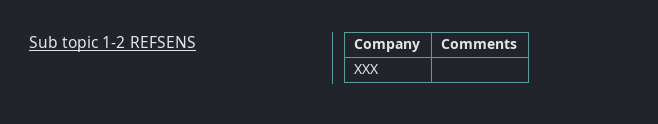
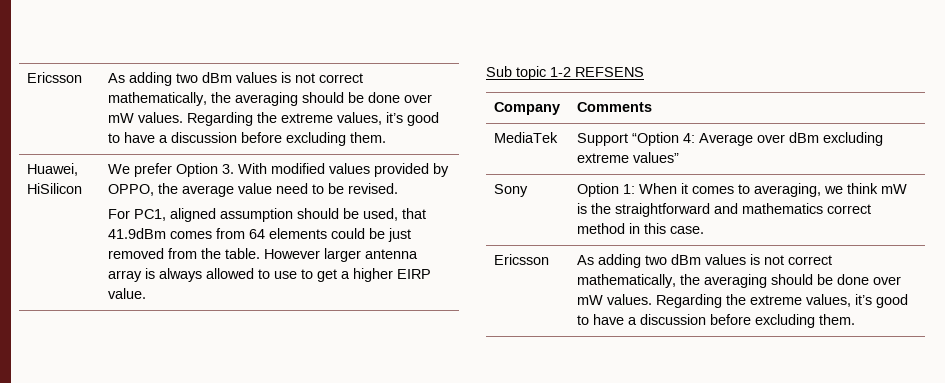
(29, 42) none -> [27,72,83,83] [108,72,364,86] [108,92,433,106] [108,112,440,126] [108,132,387,146] [27,163,79,176] [27,183,83,194] [108,163,450,177] [108,183,399,197] [108,208,427,222] [108,228,412,242] [108,248,419,262] [108,268,432,282] [108,288,147,299] Ericsson | As adding two dBm values is not correct mathematically, the averaging should be done over mW values. Regarding the extreme values, it’s good to have a discussion before excluding them. // Huawei, HiSilicon | We prefer Option 3. With modified values provided by OPPO, the average value need to be revised. // For PC1, aligned assumption should be used, that 41.9dBm comes from 64 elements could be just removed from the table. However larger antenna array is always allowed to use to get a higher EIRP value. //
[354,64,380,74] XXX | -> [494,132,559,143] [577,132,884,146] [577,152,680,163] [494,184,529,197] [577,183,908,197] [577,203,872,217] [577,223,705,234] [494,254,550,265] [577,254,833,268] [577,274,902,288] [577,294,909,308] [577,314,856,328] MediaTek | Support “Option 4: Average over dBm excluding extreme values” // Sony | Option 1: When it comes to averaging, we think mW is the straightforward and mathematics correct method in this case. // Ericsson | As adding two dBm values is not correct mathematically, the averaging should be done over mW values. Regarding the extreme values, it’s good to have a discussion before excluding them.

